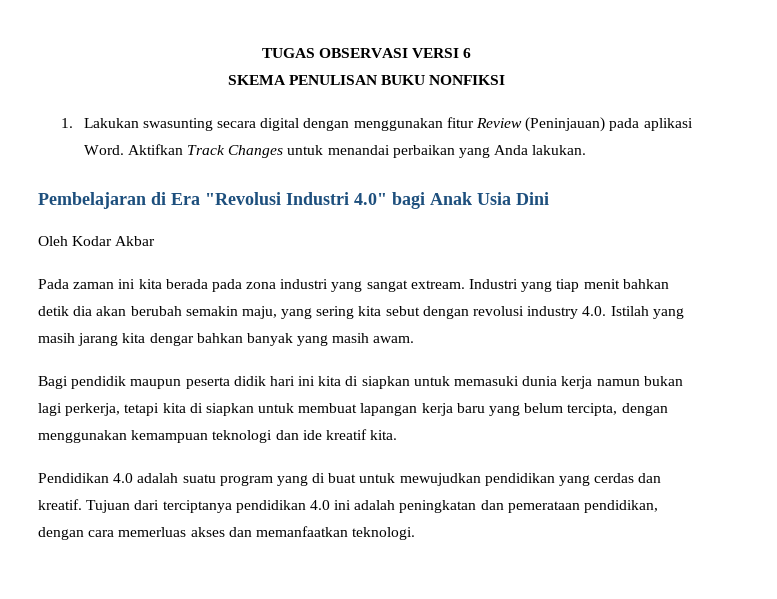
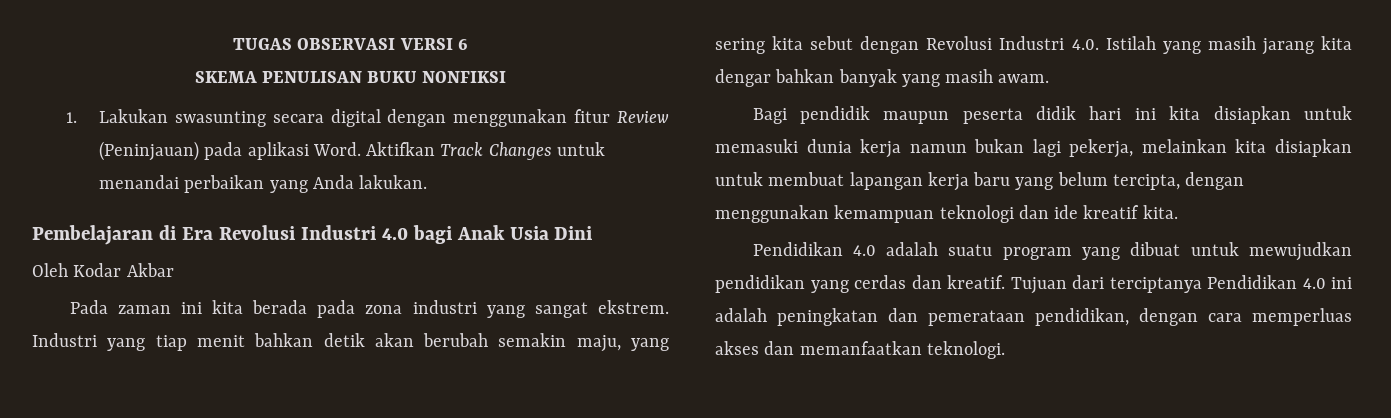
[205,192,387,205] "Revolusi Industri 4.0" -> [218,225,408,240] Revolusi Industri 4.0
[410,280,465,289] extream. -> [598,300,669,314] ekstrem.
[73,306,93,316] dia -> (365, 340) none
[473,306,579,319] revolusi industry -> [926,36,1065,50] Revolusi Industri
[345,376,410,389] di siapkan -> [1213,106,1291,124] disiapkan
[65,403,254,416] perkerja, tetapi kita di siapkan -> [1069,139,1352,158] pekerja, melainkan kita disiapkan
[312,473,357,483] di buat -> [1130,242,1181,256] dibuat
[235,500,306,513] pendidikan -> [1207,275,1297,289] Pendidikan
[118,527,187,537] memerluas -> [1252,308,1352,326] memperluas

